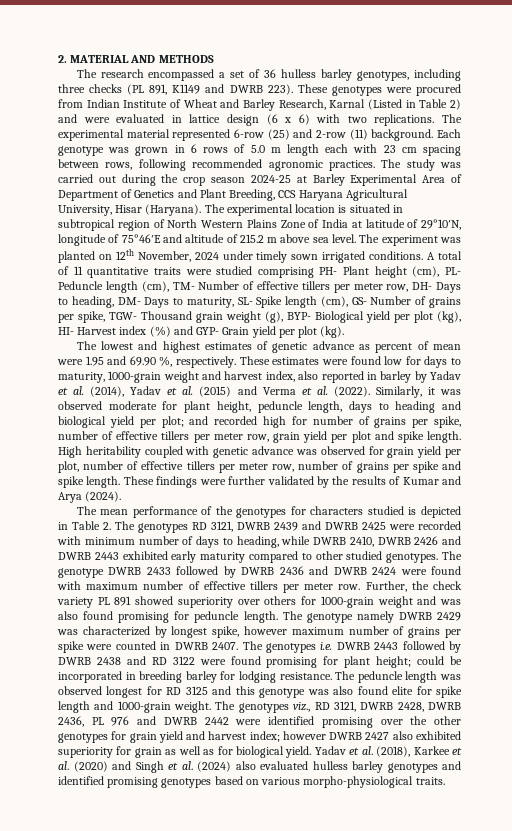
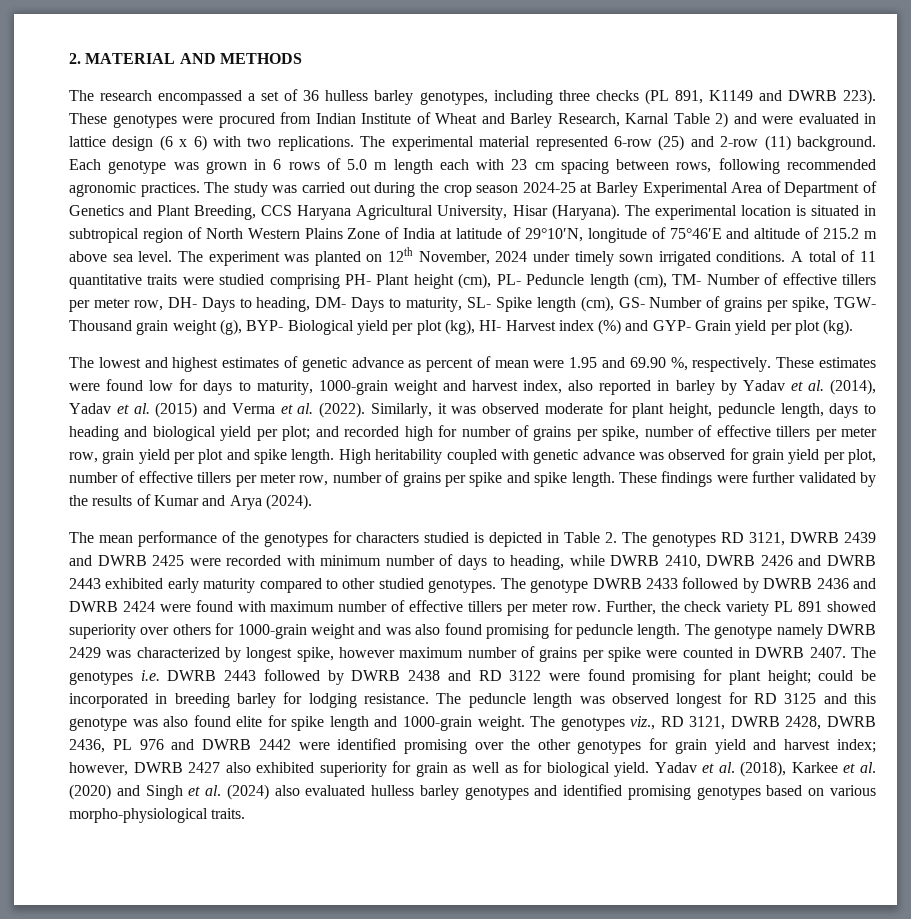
[368,99,416,110] (Listed in -> (669, 118) none
[282,731,326,740] however -> [69,762,128,776] however,

